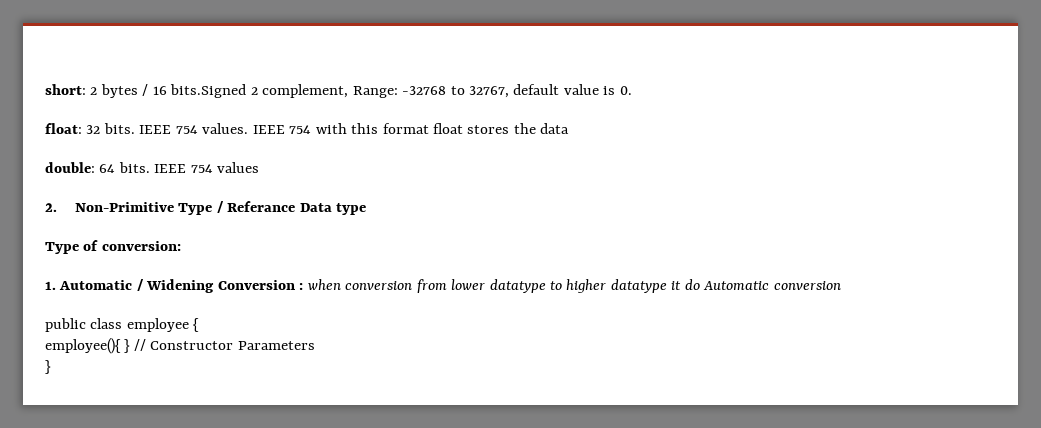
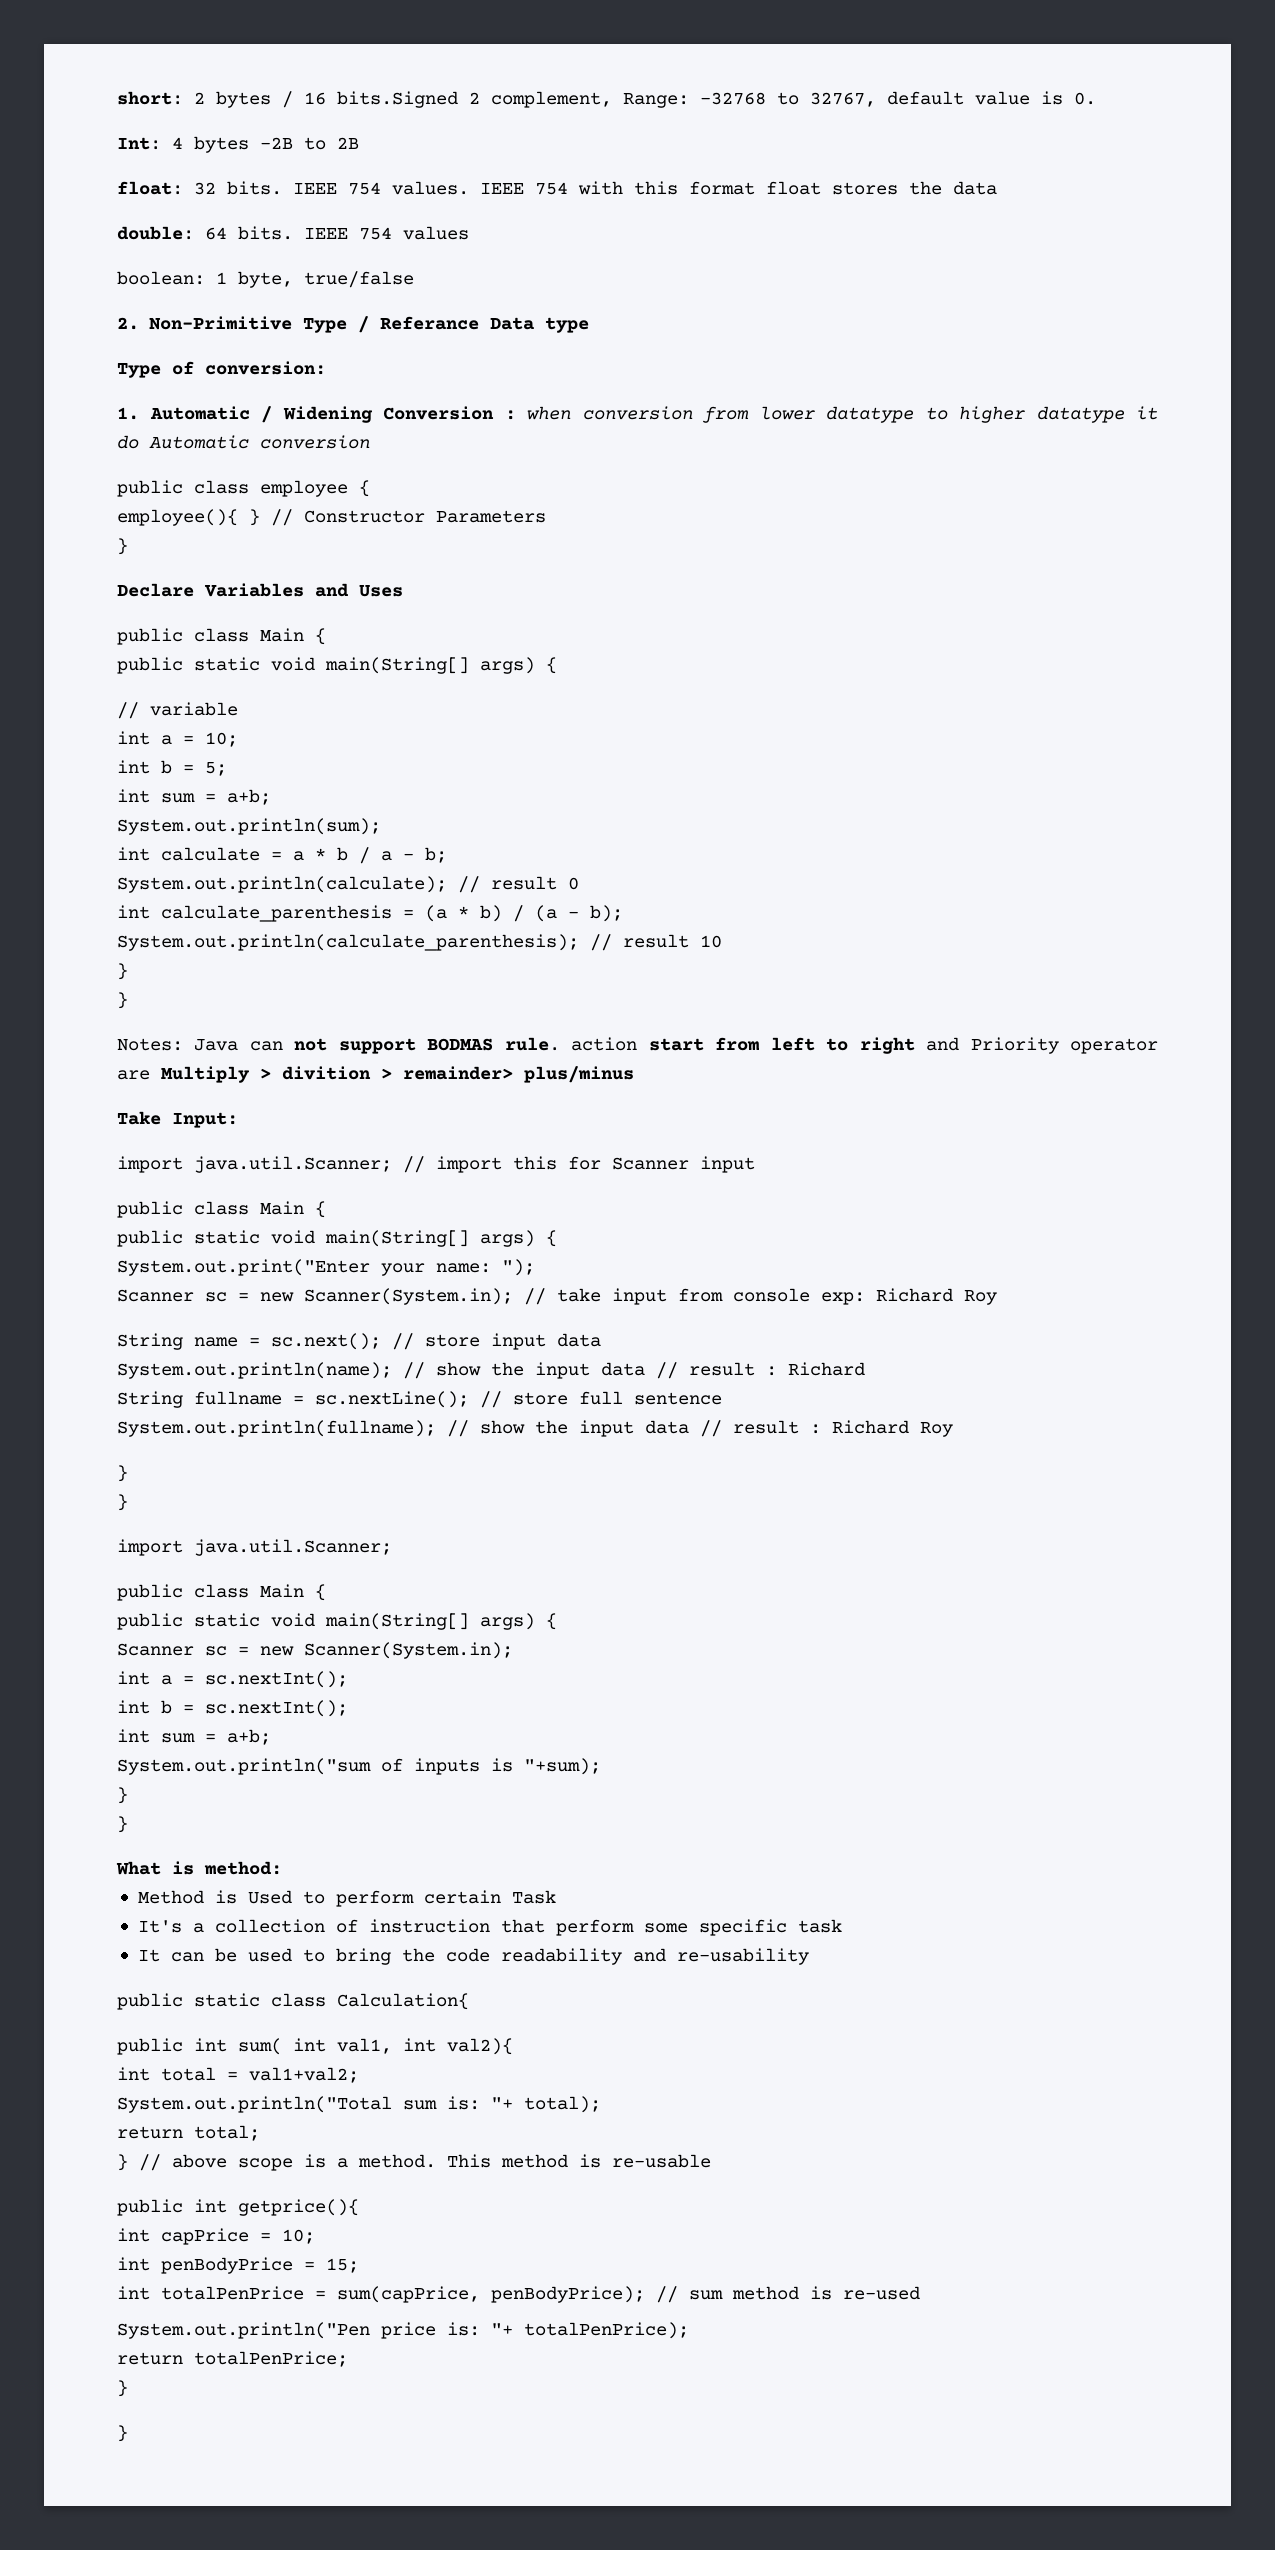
(632, 90) none -> [117,136,359,153] // Int: 4 bytes -2B to 2B
(260, 167) none -> [117,271,414,288] // boolean: 1 byte, true/false
(51, 367) none -> [117,583,403,597] [117,628,326,645] [117,657,557,674] [117,702,238,719] [117,731,238,747] [117,760,227,776] [117,789,271,805] [117,818,381,835] [117,847,447,864] [117,876,579,893] [117,905,623,922] [117,934,722,951] [117,963,128,980] [117,992,128,1009] [117,1037,1159,1054] [117,1066,634,1083] [117,1111,238,1128] [117,1156,755,1173] [117,1201,326,1218] [117,1230,557,1247] [117,1259,535,1276] [117,1288,997,1305] [117,1333,601,1350] [117,1362,865,1379] [117,1391,722,1408] [117,1420,953,1437] [117,1465,128,1482] [117,1494,128,1511] [117,1539,392,1556] [117,1584,326,1601] [117,1613,557,1630] [117,1642,513,1659] [117,1671,348,1688] [117,1700,348,1717] [117,1729,271,1745] [117,1758,601,1775] [117,1787,128,1804] [117,1816,128,1833] [116,1861,282,1875] [137,1890,556,1907] [137,1919,842,1936] [137,1948,809,1965] [117,1993,469,2010] [117,2038,513,2055] [117,2067,359,2083] [117,2096,601,2113] [117,2125,260,2141] [117,2154,711,2171] [117,2199,359,2216] [117,2228,315,2245] [117,2257,359,2274] [117,2286,920,2303] [117,2322,689,2339] [117,2351,348,2367] [117,2380,128,2397] [117,2425,128,2442] // Declare Variables and Uses // public class Main { // public static void main(String[] args) { // // variable // int a = 10; // int b = 5; // int sum = a+b; // System.out.println(sum); // int calculate = a * b / a - b; // System.out.println(calculate); // result 0 // int calculate_parenthesis = (a * b) / (a - b); // System.out.println(calculate_parenthesis); // result 10 // } // } // Notes: Java can not support BODMAS rule. action start from left to right and Priority operator are Multiply > divition > remainder> plus/minus // Take Input: // import java.util.Scanner; // import this for Scanner input // public class Main { // public static void main(String[] args) { // System.out.print("Enter your name: "); // Scanner sc = new Scanner(System.in); // take input from console exp: Richard Roy // String name = sc.next(); // store input data // System.out.println(name); // show the input data // result : Richard // String fullname = sc.nextLine(); // store full sentence // System.out.println(fullname); // show the input data // result : Richard Roy // } // } // import java.util.Scanner; // public class Main { // public static void main(String[] args) { // Scanner sc = new Scanner(System.in); // int a = sc.nextInt(); // int b = sc.nextInt(); // int sum = a+b; // System.out.println("sum of inputs is "+sum); // } // } // What is method: // Method is Used to perform certain Task // It's a collection of instruction that perform some specific task // It can be used to bring the code readability and re-usability // public static class Calculation{ // public int sum( int val1, int val2){ // int total = val1+val2; // System.out.println("Total sum is: "+ total); // return total; // } // above scope is a method. This method is re-usable // public int getprice(){ // int capPrice = 10; // int penBodyPrice = 15; // int totalPenPrice = sum(capPrice, penBodyPrice); // sum method is re-used // System.out.println("Pen price is: "+ totalPenPrice); // return totalPenPrice; // } // }

